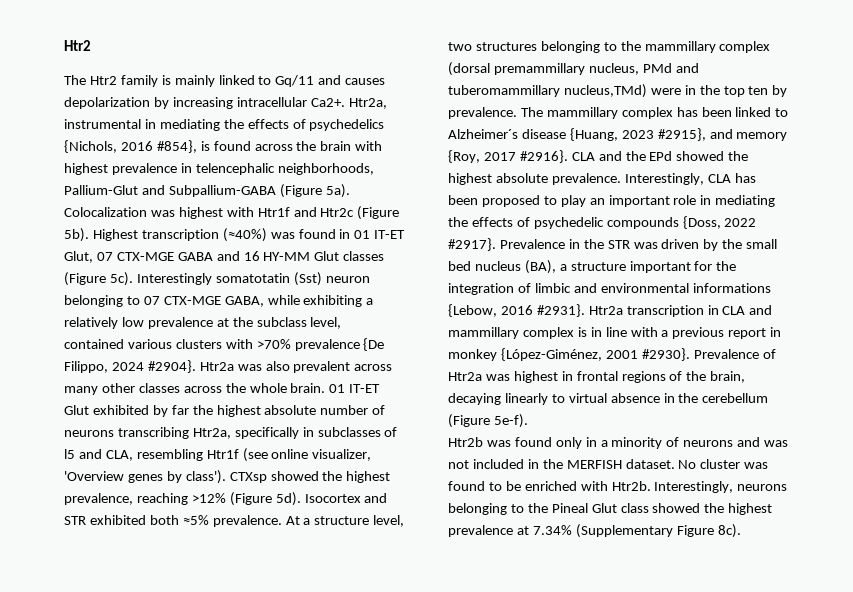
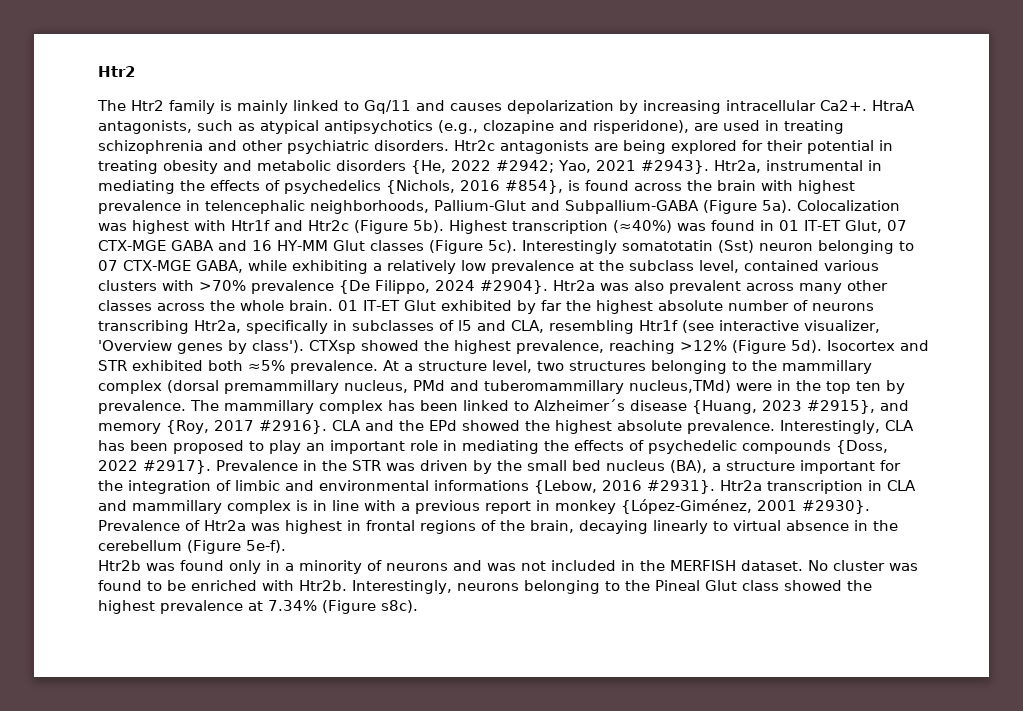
(345, 102) none -> [872,100,915,111] [98,120,844,134] [98,140,893,154] [98,160,709,174] HtraA antagonists, such as atypical antipsychotics (e.g., clozapine and risperidone), are used in treating schizophrenia and other psychiatric disorders. Htr2c antagonists are being explored for their potential in treating obesity and metabolic disorders {He, 2022 #2942; Yao, 2021 #2943}.
[271,449,309,459] online -> [719,320,799,331] interactive
[575,524,741,538] (Supplementary Figure 8c). -> [322,600,418,614] (Figure s8c).

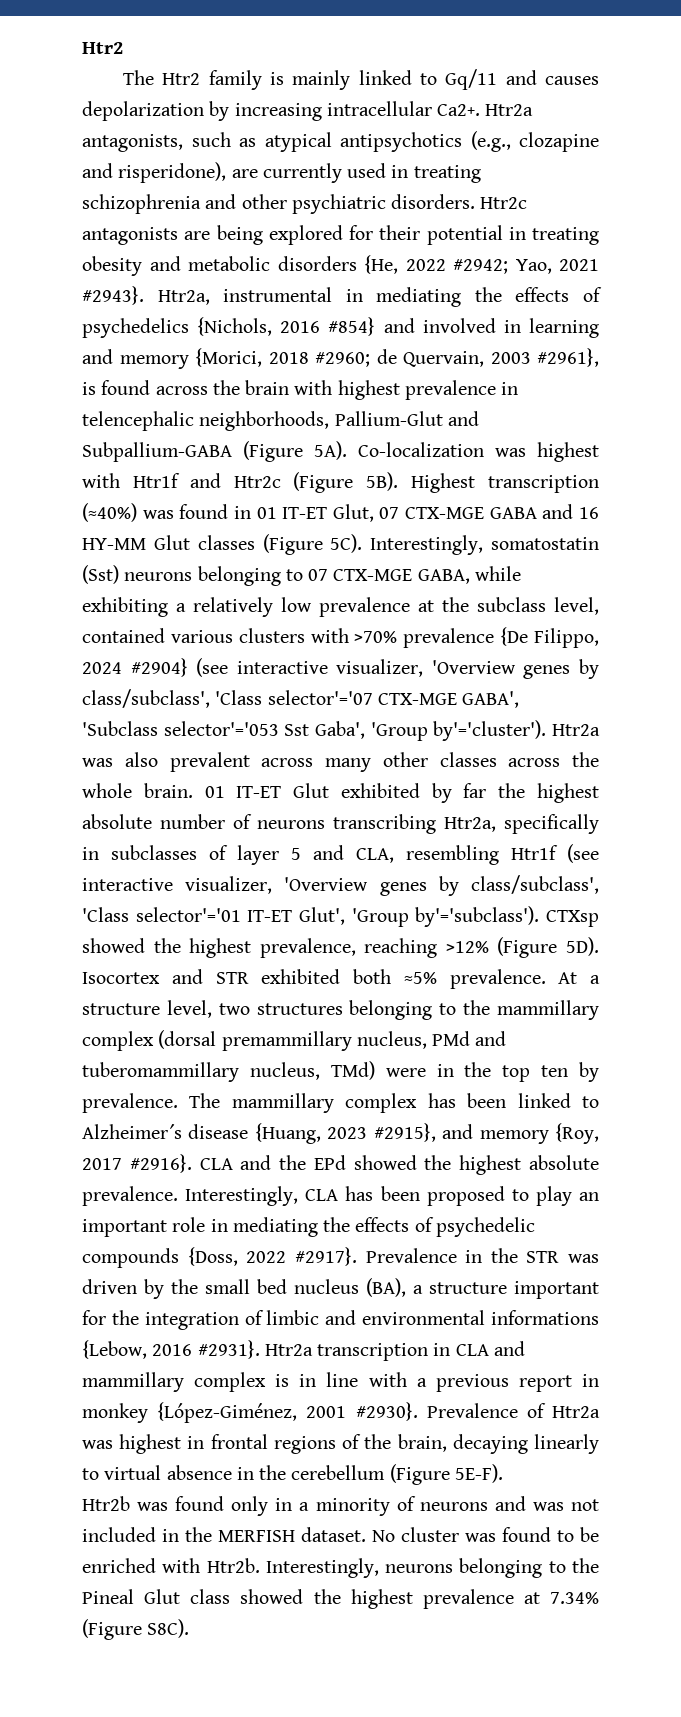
[872,100,915,111] HtraA -> [485,104,534,116] Htr2a
(718, 127) none -> [262,163,342,183] currently
[505,180,563,194] #854}, -> [328,317,600,338] [82,348,599,369] #854} and involved in learning and memory {Morici, 2018 #2960; de Quervain, 2003 #2961},
[761,200,900,213] 5a). Colocalization -> [314,441,484,460] 5A). Co-localization
[412,220,444,233] 5b). -> [366,472,399,491] 5B).
[487,240,813,254] 5c). Interestingly somatotatin (Sst) neuron -> [330,534,599,555] [82,565,193,584] 5C). Interestingly, somatostatin (Sst) neurons
[479,280,548,294] #2904}. -> [130,658,599,679] [82,689,520,708] [82,720,547,741] #2904} (see interactive visualizer, 'Overview genes by class/subclass', 'Class selector'='07 CTX-MGE GABA', 'Subclass selector'='053 Sst Gaba', 'Group by'='cluster').
[458,320,472,331] l5 -> [237,845,301,865] layer 5
[252,340,304,353] class'). -> [470,875,599,894] [82,906,540,927] class/subclass', 'Class selector'='01 IT-ET Glut', 'Group by'='subclass').
[790,340,822,353] 5d). -> [566,937,599,956] 5D).
[629,380,731,393] nucleus,TMd) -> [249,1061,375,1080] nucleus, TMd)
[245,540,286,553] 5e-f). -> [454,1464,503,1483] 5E-F).
[380,600,418,613] s8c). -> [147,1619,190,1638] S8C).

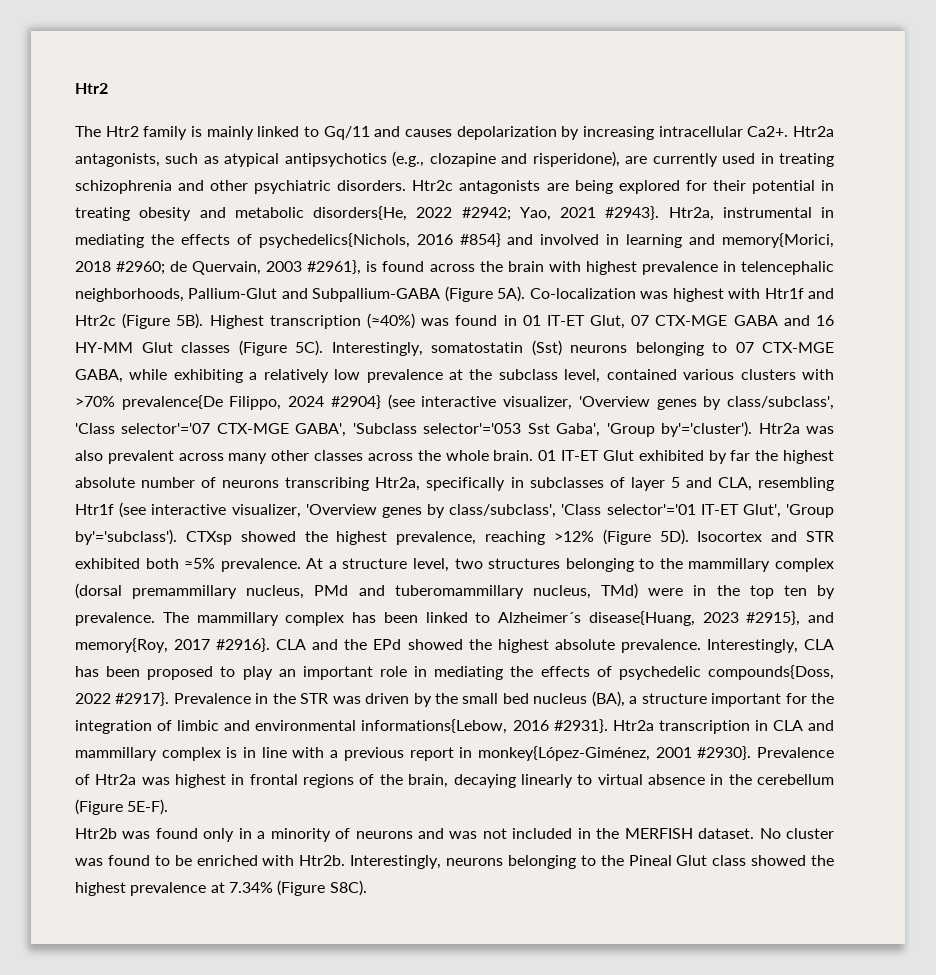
[277,255,398,274] disorders {He, -> [313,206,407,221] disorders{He,
[82,317,273,338] psychedelics {Nichols, -> [258,233,410,248] psychedelics{Nichols,
[119,348,262,369] memory {Morici, -> [721,233,834,248] memory{Morici,
[403,627,529,648] prevalence {De -> [121,395,223,410] prevalence{De
[188,1123,321,1144] disease {Huang, -> [588,611,695,626] disease{Huang,
[479,1123,599,1144] memory {Roy, -> [75,638,168,653] memory{Roy,
[82,1247,238,1268] compounds {Doss, -> [708,665,834,680] compounds{Doss,
[491,1310,599,1325] [82,1340,147,1359] informations {Lebow, -> [361,719,508,734] informations{Lebow,
[82,1402,298,1423] monkey {López-Giménez, -> [477,746,650,761] monkey{López-Giménez,

